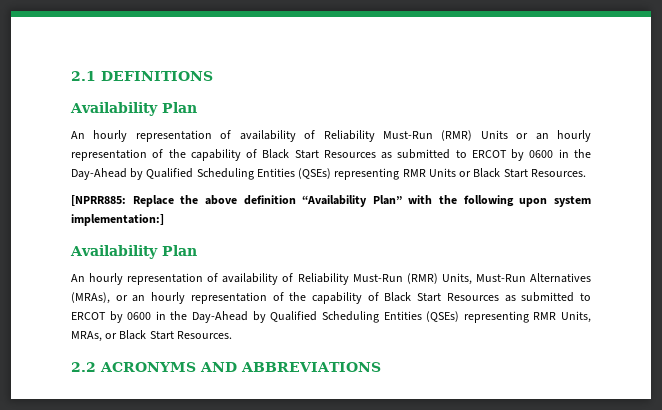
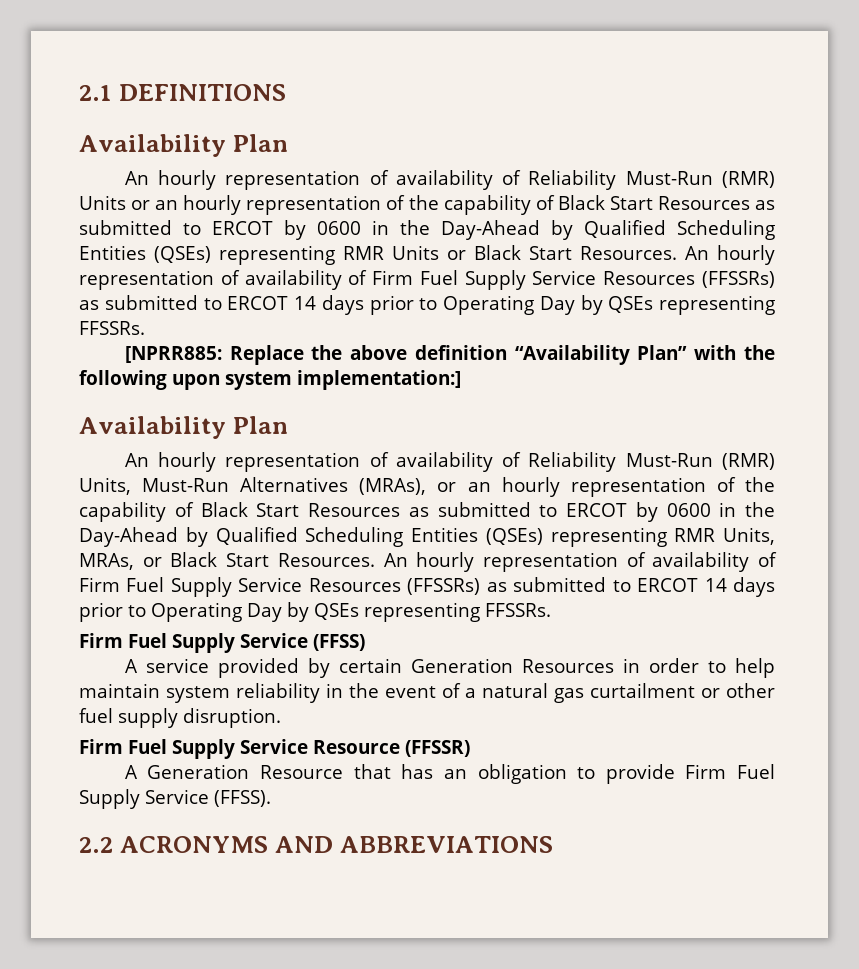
(586, 173) none -> [685,245,775,265] [79,270,775,290] [79,295,775,315] [79,321,145,335] An hourly representation of availability of Firm Fuel Supply Service Resources (FFSSRs) as submitted to ERCOT 14 days prior to Operating Day by QSEs representing FFSSRs.
(232, 335) none -> [383,552,777,572] [79,577,776,597] [79,602,551,622] [79,633,365,653] [124,658,775,678] [79,683,775,703] [79,708,281,728] [79,739,470,759] [124,764,776,784] [79,789,271,809] An hourly representation of availability of Firm Fuel Supply Service Resources (FFSSRs) as submitted to ERCOT 14 days prior to Operating Day by QSEs representing FFSSRs. // Firm Fuel Supply Service (FFSS) // A service provided by certain Generation Resources in order to help maintain system reliability in the event of a natural gas curtailment or other fuel supply disruption. // Firm Fuel Supply Service Resource (FFSSR) // A Generation Resource that has an obligation to provide Firm Fuel Supply Service (FFSS).

